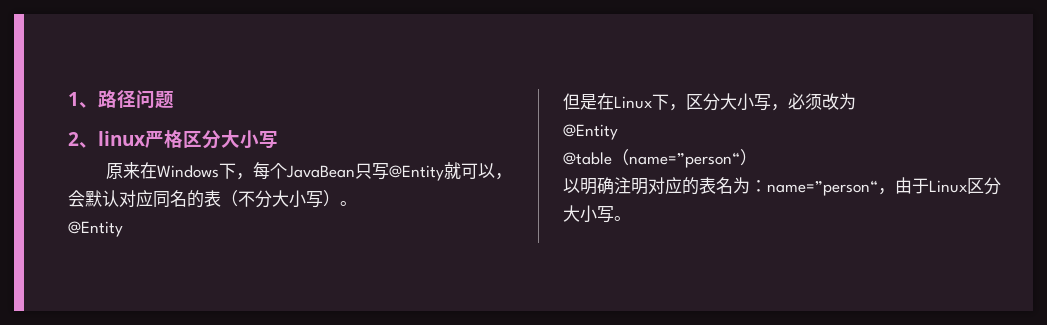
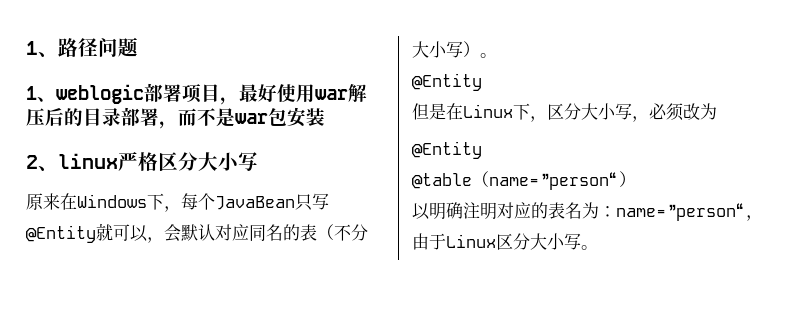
(174, 100) none -> [26,83,367,105] [26,107,325,129] // 1、weblogic部署项目，最好使用war解压后的目录部署，而不是war包安装

